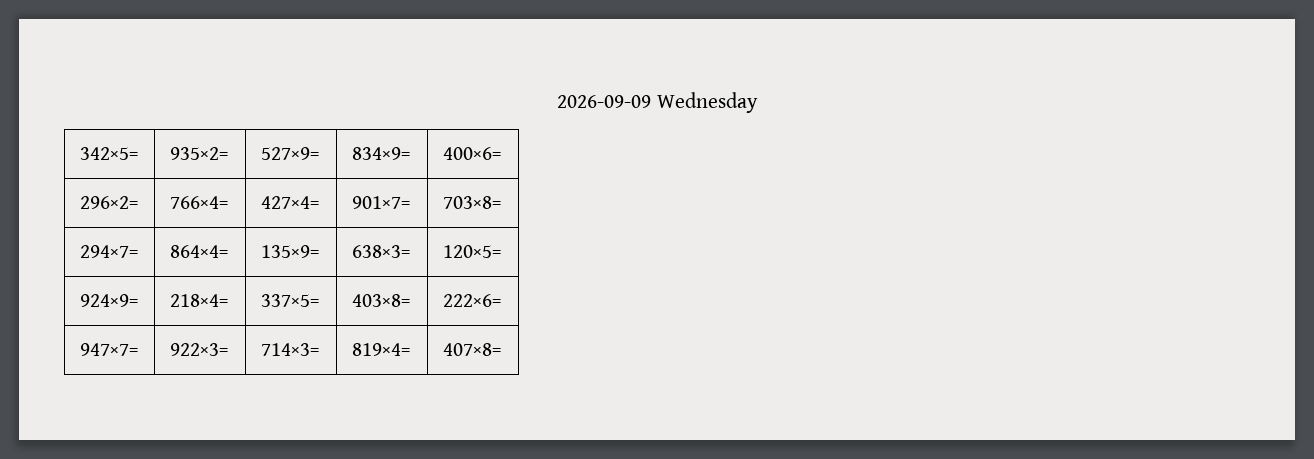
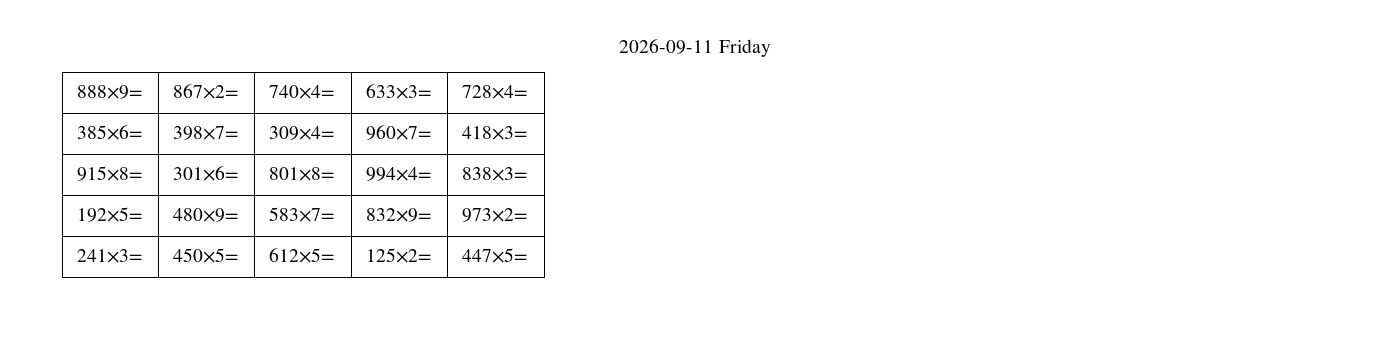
[557,92,758,113] [79,147,138,160] [169,147,228,160] [260,147,319,160] [351,147,410,160] [442,147,501,160] [79,196,138,209] [169,196,228,209] [260,196,319,209] [351,196,410,209] [442,196,501,209] [79,245,138,258] [169,245,228,258] [260,245,319,258] [351,245,410,258] [442,245,501,258] [79,294,138,307] [169,294,228,307] [260,294,319,307] [351,294,410,307] [442,294,501,307] [79,343,138,356] [169,343,228,356] [260,343,319,356] [351,343,410,356] [442,343,501,356] 2026-09-09 Wednesday // 342×5= | 935×2= | 527×9= | 834×9= | 400×6= // 296×2= | 766×4= | 427×4= | 901×7= | 703×8= // 294×7= | 864×4= | 135×9= | 638×3= | 120×5= // 924×9= | 218×4= | 337×5= | 403×8= | 222×6= // 947×7= | 922×3= | 714×3= | 819×4= | 407×8= -> [619,39,771,57] [77,85,143,99] [173,84,239,99] [269,85,335,99] [366,84,432,99] [462,85,528,99] [77,125,143,140] [173,126,239,140] [269,126,335,140] [366,125,432,140] [462,126,528,140] [77,166,143,181] [173,166,239,181] [269,167,335,181] [366,167,432,181] [462,167,528,181] [77,207,143,222] [173,208,239,222] [269,207,335,222] [366,208,432,222] [462,208,528,222] [77,249,143,263] [173,248,239,263] [269,248,335,263] [366,248,432,263] [462,248,528,263] 2026-09-11 Friday // 888×9= | 867×2= | 740×4= | 633×3= | 728×4= // 385×6= | 398×7= | 309×4= | 960×7= | 418×3= // 915×8= | 301×6= | 801×8= | 994×4= | 838×3= // 192×5= | 480×9= | 583×7= | 832×9= | 973×2= // 241×3= | 450×5= | 612×5= | 125×2= | 447×5=

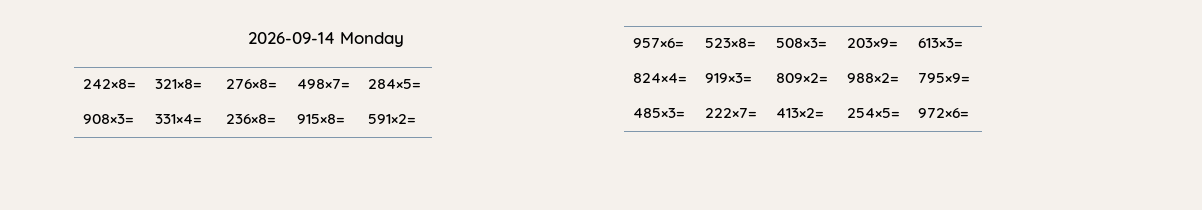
[619,39,771,57] [77,85,143,99] [173,84,239,99] [269,85,335,99] [366,84,432,99] [462,85,528,99] [77,125,143,140] [173,126,239,140] [269,126,335,140] [366,125,432,140] [462,126,528,140] [77,166,143,181] [173,166,239,181] [269,167,335,181] [366,167,432,181] [462,167,528,181] [77,207,143,222] [173,208,239,222] [269,207,335,222] [366,208,432,222] [462,208,528,222] [77,249,143,263] [173,248,239,263] [269,248,335,263] [366,248,432,263] [462,248,528,263] 2026-09-11 Friday // 888×9= | 867×2= | 740×4= | 633×3= | 728×4= // 385×6= | 398×7= | 309×4= | 960×7= | 418×3= // 915×8= | 301×6= | 801×8= | 994×4= | 838×3= // 192×5= | 480×9= | 583×7= | 832×9= | 973×2= // 241×3= | 450×5= | 612×5= | 125×2= | 447×5= -> [248,32,404,47] [82,79,136,89] [154,79,202,89] [225,79,277,89] [296,79,350,89] [367,79,421,89] [82,114,134,124] [154,114,202,124] [225,114,276,124] [296,114,345,124] [367,114,416,124] [632,38,684,48] [704,38,756,48] [775,38,827,48] [846,38,898,48] [917,38,963,48] [632,73,687,83] [704,73,752,83] [775,73,828,83] [846,73,899,83] [917,73,970,83] [632,108,685,118] [704,108,757,118] [775,108,824,118] [846,108,900,118] [917,108,969,118] 2026-09-14 Monday // 242×8= | 321×8= | 276×8= | 498×7= | 284×5= // 908×3= | 331×4= | 236×8= | 915×8= | 591×2= // 957×6= | 523×8= | 508×3= | 203×9= | 613×3= // 824×4= | 919×3= | 809×2= | 988×2= | 795×9= // 485×3= | 222×7= | 413×2= | 254×5= | 972×6=

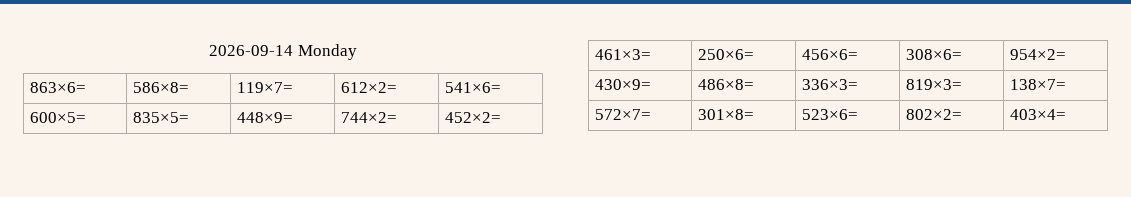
[82,79,136,89] [154,79,202,89] [225,79,277,89] [296,79,350,89] [367,79,421,89] [82,114,134,124] [154,114,202,124] [225,114,276,124] [296,114,345,124] [367,114,416,124] [632,38,684,48] [704,38,756,48] [775,38,827,48] [846,38,898,48] [917,38,963,48] [632,73,687,83] [704,73,752,83] [775,73,828,83] [846,73,899,83] [917,73,970,83] [632,108,685,118] [704,108,757,118] [775,108,824,118] [846,108,900,118] [917,108,969,118] 242×8= | 321×8= | 276×8= | 498×7= | 284×5= // 908×3= | 331×4= | 236×8= | 915×8= | 591×2= // 957×6= | 523×8= | 508×3= | 203×9= | 613×3= // 824×4= | 919×3= | 809×2= | 988×2= | 795×9= // 485×3= | 222×7= | 413×2= | 254×5= | 972×6= -> [29,82,86,93] [132,82,189,93] [236,82,293,93] [340,82,397,93] [444,82,501,93] [29,112,86,123] [132,112,189,123] [236,112,293,123] [340,112,397,123] [444,112,501,123] [594,49,651,60] [697,49,754,60] [801,49,858,60] [905,49,962,60] [1009,49,1066,60] [594,79,651,90] [697,79,754,90] [801,79,858,90] [905,79,962,90] [1009,79,1066,90] [594,109,651,120] [697,109,754,120] [801,109,858,120] [905,109,962,120] [1009,109,1066,120] 863×6= | 586×8= | 119×7= | 612×2= | 541×6= // 600×5= | 835×5= | 448×9= | 744×2= | 452×2= // 461×3= | 250×6= | 456×6= | 308×6= | 954×2= // 430×9= | 486×8= | 336×3= | 819×3= | 138×7= // 572×7= | 301×8= | 523×6= | 802×2= | 403×4=

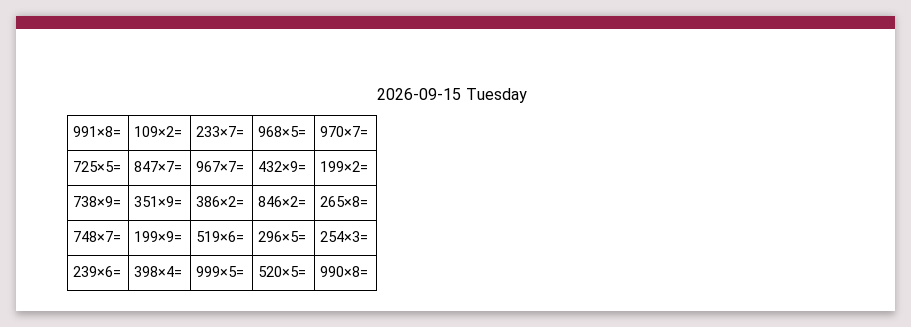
[209,44,357,60] [29,82,86,93] [132,82,189,93] [236,82,293,93] [340,82,397,93] [444,82,501,93] [29,112,86,123] [132,112,189,123] [236,112,293,123] [340,112,397,123] [444,112,501,123] [594,49,651,60] [697,49,754,60] [801,49,858,60] [905,49,962,60] [1009,49,1066,60] [594,79,651,90] [697,79,754,90] [801,79,858,90] [905,79,962,90] [1009,79,1066,90] [594,109,651,120] [697,109,754,120] [801,109,858,120] [905,109,962,120] [1009,109,1066,120] 2026-09-14 Monday // 863×6= | 586×8= | 119×7= | 612×2= | 541×6= // 600×5= | 835×5= | 448×9= | 744×2= | 452×2= // 461×3= | 250×6= | 456×6= | 308×6= | 954×2= // 430×9= | 486×8= | 336×3= | 819×3= | 138×7= // 572×7= | 301×8= | 523×6= | 802×2= | 403×4= -> [377,88,527,103] [73,126,122,137] [134,126,183,137] [196,126,245,137] [258,126,307,137] [320,126,369,137] [73,161,122,172] [134,161,183,172] [196,161,245,172] [258,161,307,172] [320,161,369,172] [73,196,122,207] [134,196,183,207] [196,196,245,207] [258,196,307,207] [320,196,369,207] [73,231,122,242] [134,231,183,242] [196,231,245,242] [258,231,307,242] [320,231,369,242] [73,266,122,277] [134,266,183,277] [196,266,245,277] [258,266,307,277] [320,266,369,277] 2026-09-15 Tuesday // 991×8= | 109×2= | 233×7= | 968×5= | 970×7= // 725×5= | 847×7= | 967×7= | 432×9= | 199×2= // 738×9= | 351×9= | 386×2= | 846×2= | 265×8= // 748×7= | 199×9= | 519×6= | 296×5= | 254×3= // 239×6= | 398×4= | 999×5= | 520×5= | 990×8=

